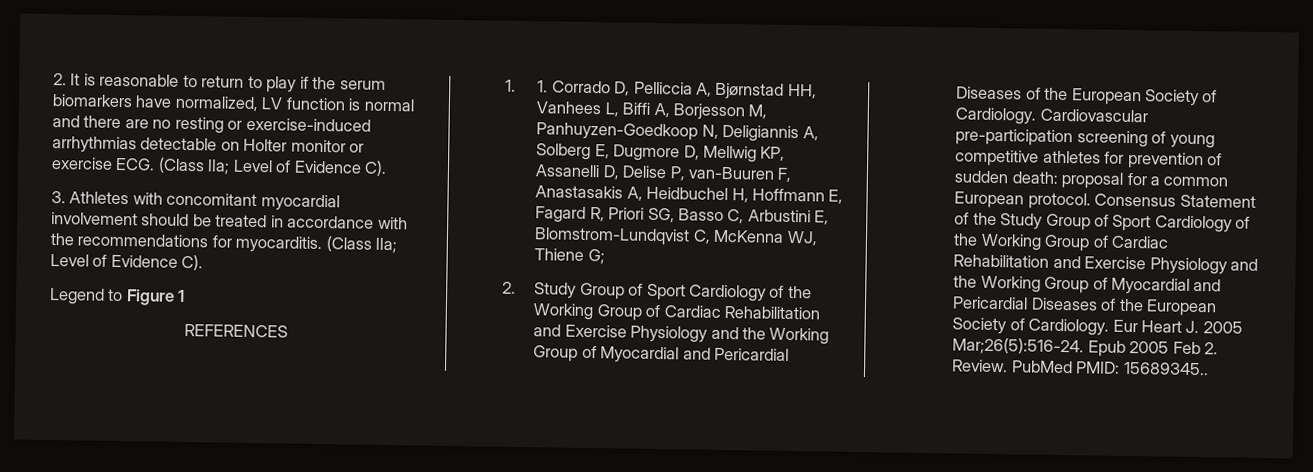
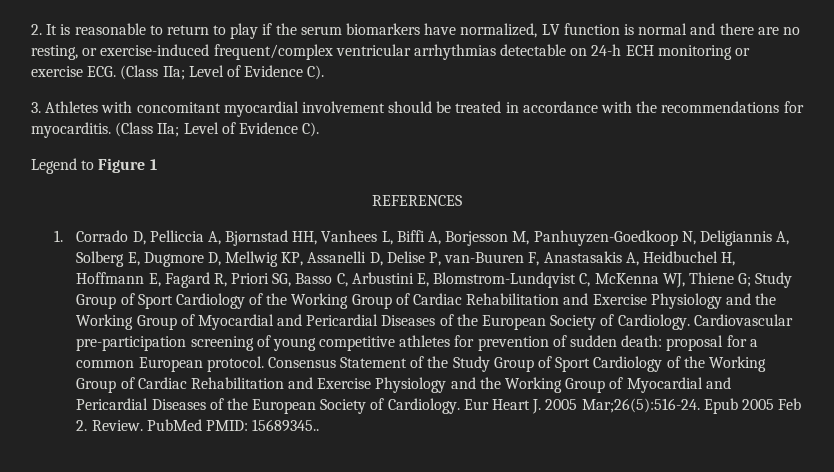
[174,116,224,134] resting -> [31,45,78,60] resting,
(371, 124) none -> [213,44,411,60] frequent/complex ventricular
[243,138,346,153] Holter monitor -> [591,44,732,60] 24-h ECH monitoring
[537,80,549,93] 1. -> (63, 236) none
[501,281,516,294] // 2. -> (752, 280) none

